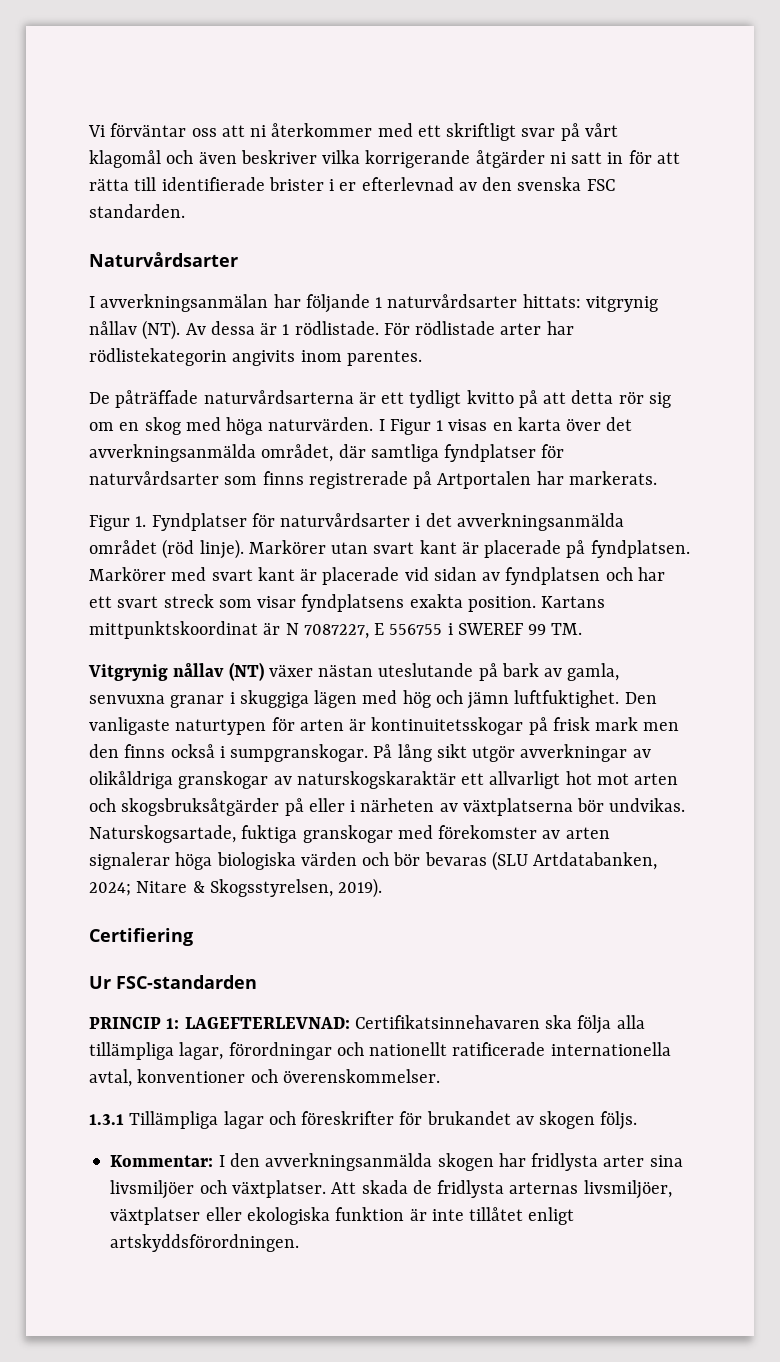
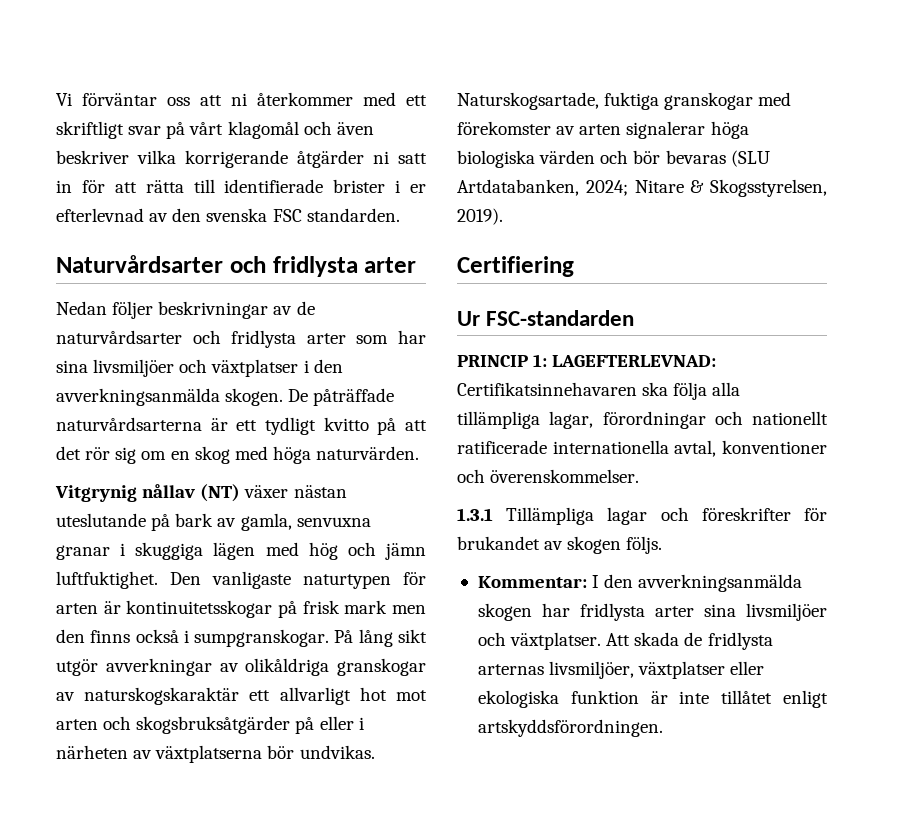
[89,294,658,313] [89,320,574,340] [89,348,422,366] // I avverkningsanmälan har följande 1 naturvårdsarter hittats: vitgrynig nållav (NT). Av dessa är 1 rödlistade. För rödlistade arter har rödlistekategorin angivits inom parentes. // -> [229,256,417,277] [56,301,315,319] [56,330,426,348] [56,359,343,377] [56,388,284,406] och fridlysta arter // Nedan följer beskrivningar av de naturvårdsarter och fridlysta arter som har sina livsmiljöer och växtplatser i den avverkningsanmälda skogen.
[571,390,614,404] detta -> [56,446,81,460] det
[378,417,633,435] [89,444,565,462] [89,471,657,489] [89,513,624,531] [89,539,690,559] [89,567,665,585] [89,594,606,612] [89,621,583,639] I Figur 1 visas en karta över det avverkningsanmälda området, där samtliga fyndplatser för naturvårdsarter som finns registrerade på Artportalen har markerats. // Figur 1. Fyndplatser för naturvårdsarter i det avverkningsanmälda området (röd linje). Markörer utan svart kant är placerade på fyndplatsen. Markörer med svart kant är placerade vid sidan av fyndplatsen och har ett svart streck som visar fyndplatsens exakta position. Kartans mittpunktskoordinat är N 7087227, E 556755 i SWEREF 99 TM. -> (420, 453) none

